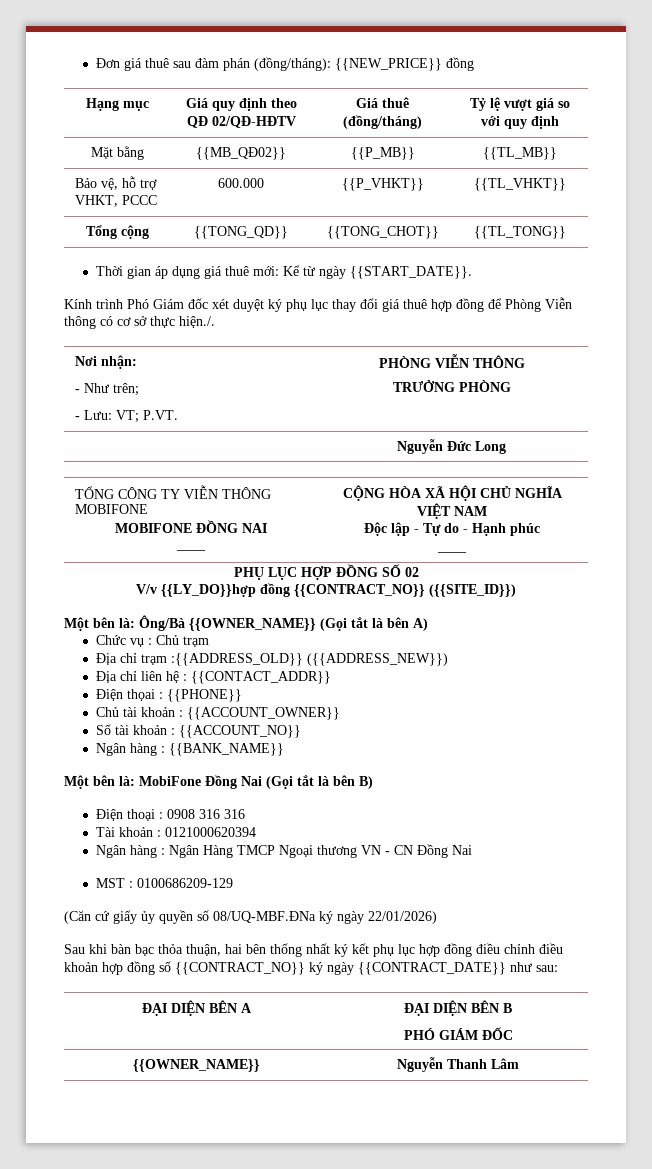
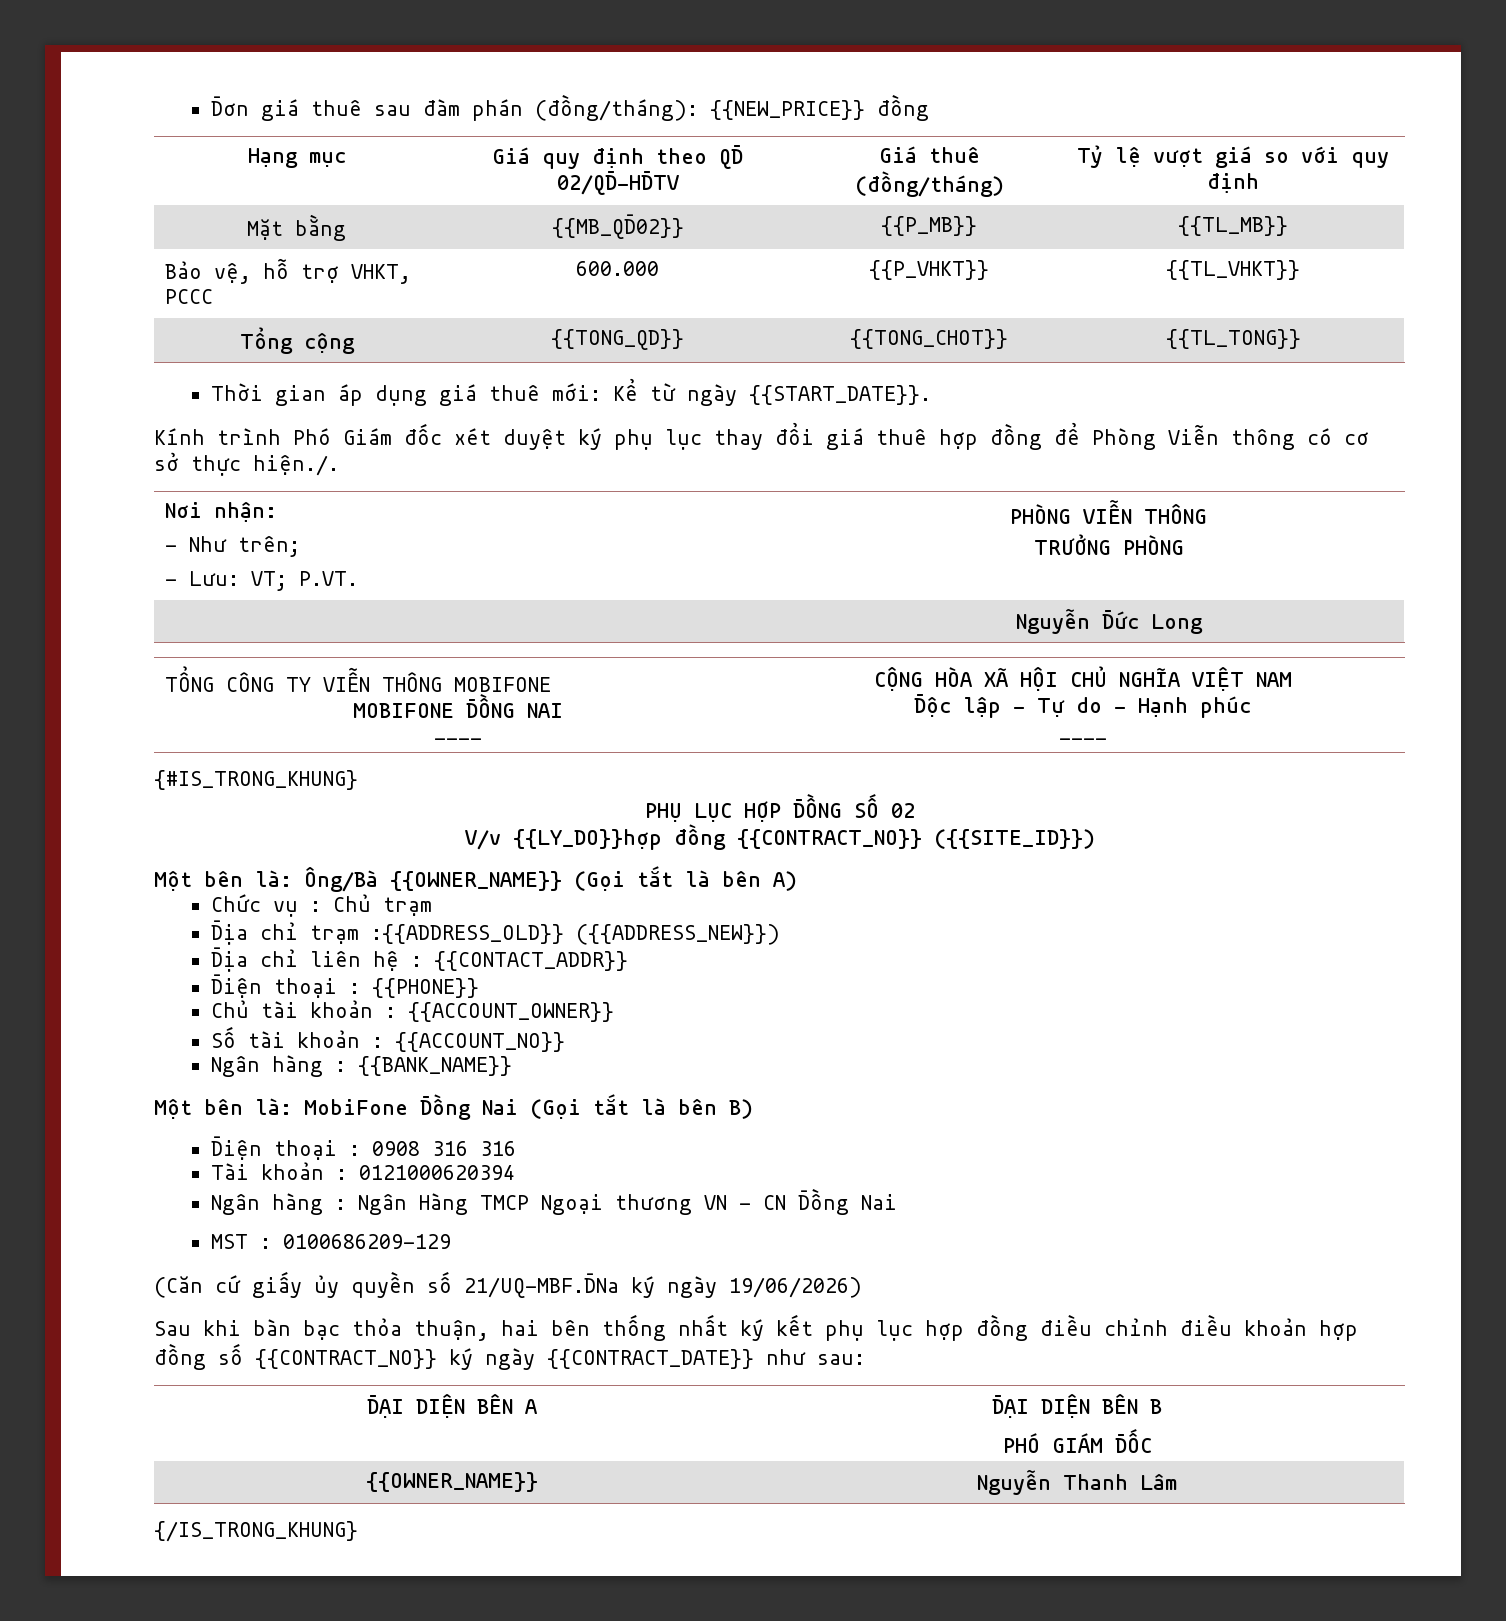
(467, 552) none -> [154,770,358,790] // {#IS_TRONG_KHUNG}
[126,689,155,701] thọai -> [274,978,338,998] thoại
[213,911,437,924] 08/UQ-MBF.ĐNa ký ngày 22/01/2026) -> [464,1273,862,1298] 21/UQ-MBF.ĐNa ký ngày 19/06/2026)
(519, 1063) none -> [154,1521,358,1542] // {/IS_TRONG_KHUNG}

